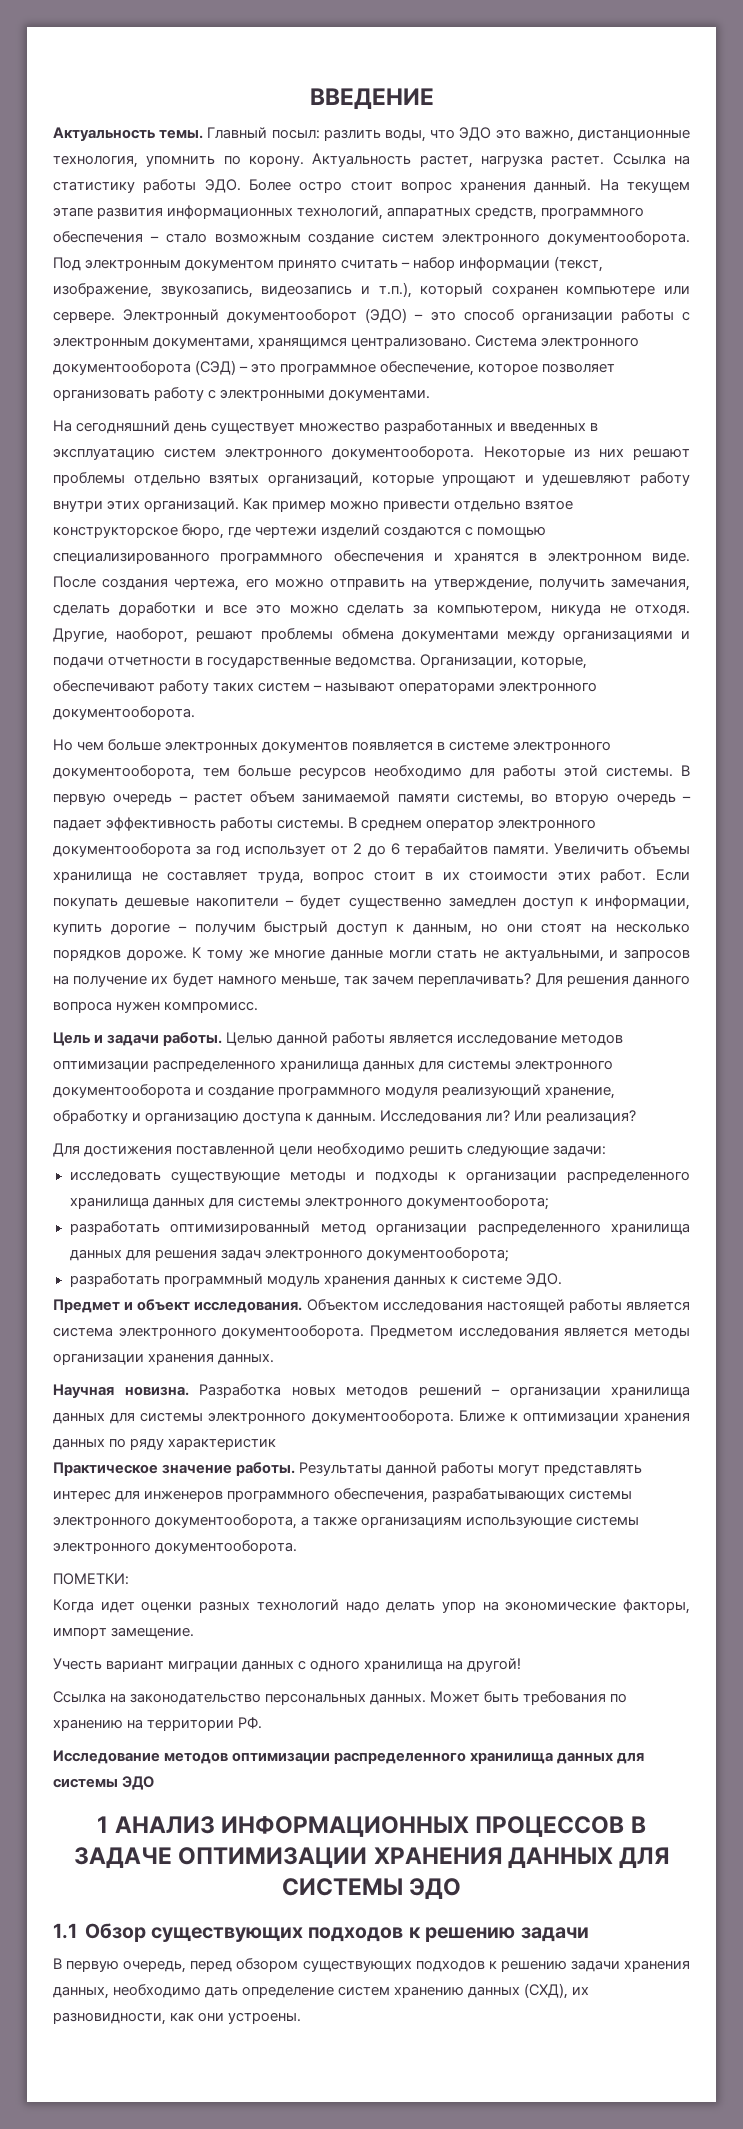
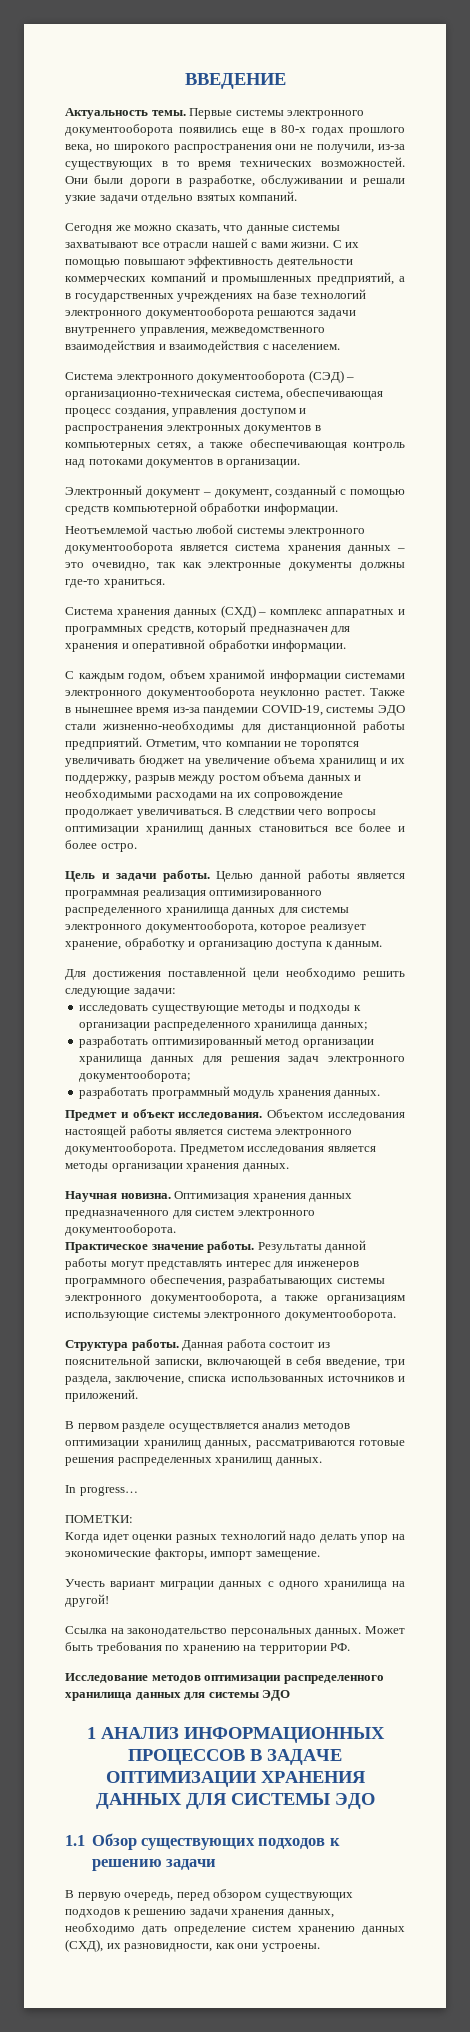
[207,127,690,142] [53,153,691,168] [53,179,690,193] [53,205,645,220] [53,231,690,245] [53,256,604,272] [53,282,690,298] [53,308,690,323] [53,337,472,350] Главный посыл: разлить воды, что ЭДО это важно, дистанционные технология, упомнить по корону. Актуальность растет, нагрузка растет. Ссылка на статистику работы ЭДО. Более остро стоит вопрос хранения данный. На текущем этапе развития информационных технологий, аппаратных средств, программного обеспечения – стало возможным создание систем электронного документооборота. Под электронным документом принято считать – набор информации (текст, изображение, звукозапись, видеозапись и т.п.), который сохранен компьютере или сервере. Электронный документооборот (ЭДО) – это способ организации работы с электронным документами, хранящимся централизовано. -> [189,108,365,119] [65,124,405,136] [65,144,405,153] [65,157,405,170] [65,175,405,187] [65,191,298,204] [65,223,341,234] [65,238,360,251] [65,256,353,268] [65,272,406,285] [65,289,366,302] [65,307,356,319] [65,327,326,336] [65,340,341,353] Первые системы электронного документооборота появились еще в 80-х годах прошлого века, но широкого распространения они не получили, из-за существующих в то время технических возможностей. Они были дороги в разработке, обслуживании и решали узкие задачи отдельно взятых компаний. // Сегодня же можно сказать, что данные системы захватывают все отрасли нашей с вами жизни. С их помощью повышают эффективность деятельности коммерческих компаний и промышленных предприятий, а в государственных учреждениях на базе технологий электронного документооборота решаются задачи внутреннего управления, межведомственного взаимодействия и взаимодействия с населением. //
[251,361,616,376] [53,387,431,401] [53,420,599,434] [53,446,690,460] [53,472,690,487] [53,498,574,512] [53,524,547,539] [53,550,691,564] [53,576,691,591] [53,602,690,617] [53,628,690,643] [53,654,588,669] [53,680,598,694] [53,706,195,720] [53,739,612,753] [53,765,690,780] [53,791,691,806] [53,817,597,831] [53,843,691,857] [53,869,690,884] [53,895,690,910] [53,921,690,936] [53,947,690,962] [53,973,690,988] [53,1001,259,1013] это программное обеспечение, которое позволяет организовать работу с электронными документами. // На сегодняшний день существует множество разработанных и введенных в эксплуатацию систем электронного документооборота. Некоторые из них решают проблемы отдельно взятых организаций, которые упрощают и удешевляют работу внутри этих организаций. Как пример можно привести отдельно взятое конструкторское бюро, где чертежи изделий создаются с помощью специализированного программного обеспечения и хранятся в электронном виде. После создания чертежа, его можно отправить на утверждение, получить замечания, сделать доработки и все это можно сделать за компьютером, никуда не отходя. Другие, наоборот, решают проблемы обмена документами между организациями и подачи отчетности в государственные ведомства. Организации, которые, обеспечивают работу таких систем – называют операторами электронного документооборота. // Но чем больше электронных документов появляется в системе электронного документооборота, тем больше ресурсов необходимо для работы этой системы. В первую очередь – растет объем занимаемой памяти системы, во вторую очередь – падает эффективность работы системы. В среднем оператор электронного документооборота за год использует от 2 до 6 терабайтов памяти. Увеличить объемы хранилища не составляет труда, вопрос стоит в их стоимости этих работ. Если покупать дешевые накопители – будет существенно замедлен доступ к информации, купить дорогие – получим быстрый доступ к данным, но они стоят на несколько порядков дороже. К тому же многие данные могли стать не актуальными, и запросов на получение их будет намного меньше, так зачем переплачивать? Для решения данного вопроса нужен компромисс. -> [65,388,384,400] [65,408,307,417] [65,425,321,434] [65,439,405,451] [65,459,301,468] [65,485,405,498] [65,502,338,515] [65,524,366,537] [65,542,405,554] [65,562,405,571] [65,579,165,588] [65,605,405,618] [65,622,351,635] [65,639,347,652] [65,669,405,682] [65,687,405,699] [65,705,405,716] [65,720,405,733] [65,737,359,750] [65,755,405,767] [65,772,362,784] [65,789,344,801] [65,807,376,818] [65,823,406,835] [65,840,137,852] организационно-техническая система, обеспечивающая процесс создания, управления доступом и распространения электронных документов в компьютерных сетях, а также обеспечивающая контроль над потоками документов в организации. // Электронный документ – документ, созданный с помощью средств компьютерной обработки информации. // Неотъемлемой частью любой системы электронного документооборота является система хранения данных – это очевидно, так как электронные документы должны где-то храниться. // Система хранения данных (СХД) – комплекс аппаратных и программных средств, который предназначен для хранения и оперативной обработки информации. // С каждым годом, объем хранимой информации системами электронного документооборота неуклонно растет. Также в нынешнее время из-за пандемии COVID-19, системы ЭДО стали жизненно-необходимы для дистанционной работы предприятий. Отметим, что компании не торопятся увеличивать бюджет на увеличение объема хранилищ и их поддержку, разрыв между ростом объема данных и необходимыми расходами на их сопровождение продолжает увеличиваться. В следствии чего вопросы оптимизации хранилищ данных становиться все более и более остро.
[457,1034,624,1046] [53,1060,614,1072] [53,1084,542,1098] исследование методов оптимизации распределенного хранилища данных для системы электронного документооборота и создание программного модуля реализующий -> [65,890,323,899] [65,907,350,916] [65,921,366,933] программная реализация оптимизированного распределенного хранилища данных для системы электронного документооборота, которое реализует
[380,1110,637,1124] Исследования ли? Или реализация? -> (383, 945) none
[152,1195,549,1210] данных для системы электронного документооборота; -> [320,1022,368,1031] данных;
[477,1223,601,1235] распределенного -> (374, 1043) none
[393,1273,562,1287] данных к системе ЭДО. -> [334,1090,381,1099] данных.
[199,1384,690,1398] [53,1410,690,1424] [53,1438,277,1450] Разработка новых методов решений – организации хранилища данных для системы электронного документооборота. Ближе к оптимизации хранения данных по ряду характеристик -> [174,1191,353,1202] [65,1210,315,1219] [65,1224,176,1236] Оптимизация хранения данных предназначенного для систем электронного документооборота.
(298, 1547) none -> [65,1339,330,1351] [65,1355,405,1368] [65,1376,405,1385] [65,1389,138,1402] [65,1421,350,1432] [65,1440,405,1449] [65,1457,322,1466] [65,1485,138,1496] // Структура работы. Данная работа состоит из пояснительной записки, включающей в себя введение, три раздела, заключение, списка использованных источников и приложений. // В первом разделе осуществляется анализ методов оптимизации хранилищ данных, рассматриваются готовые решения распределенных хранилищ данных. // In progress…

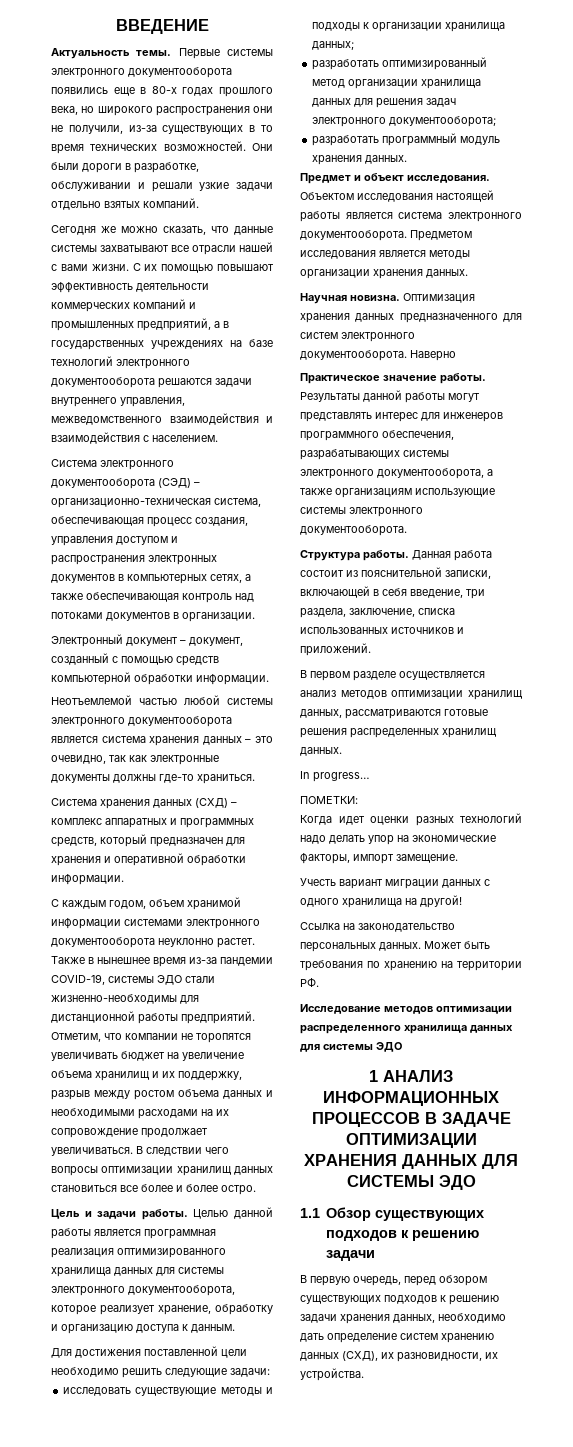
[65,907,162,916] распределенного -> (226, 1253) none
[153,1022,251,1031] распределенного -> (443, 27) none
(176, 1230) none -> [410,350,456,361] Наверно
[215,1943,320,1952] как они устроены. -> [485,1352,498,1359] [300,1368,364,1381] их устройства.

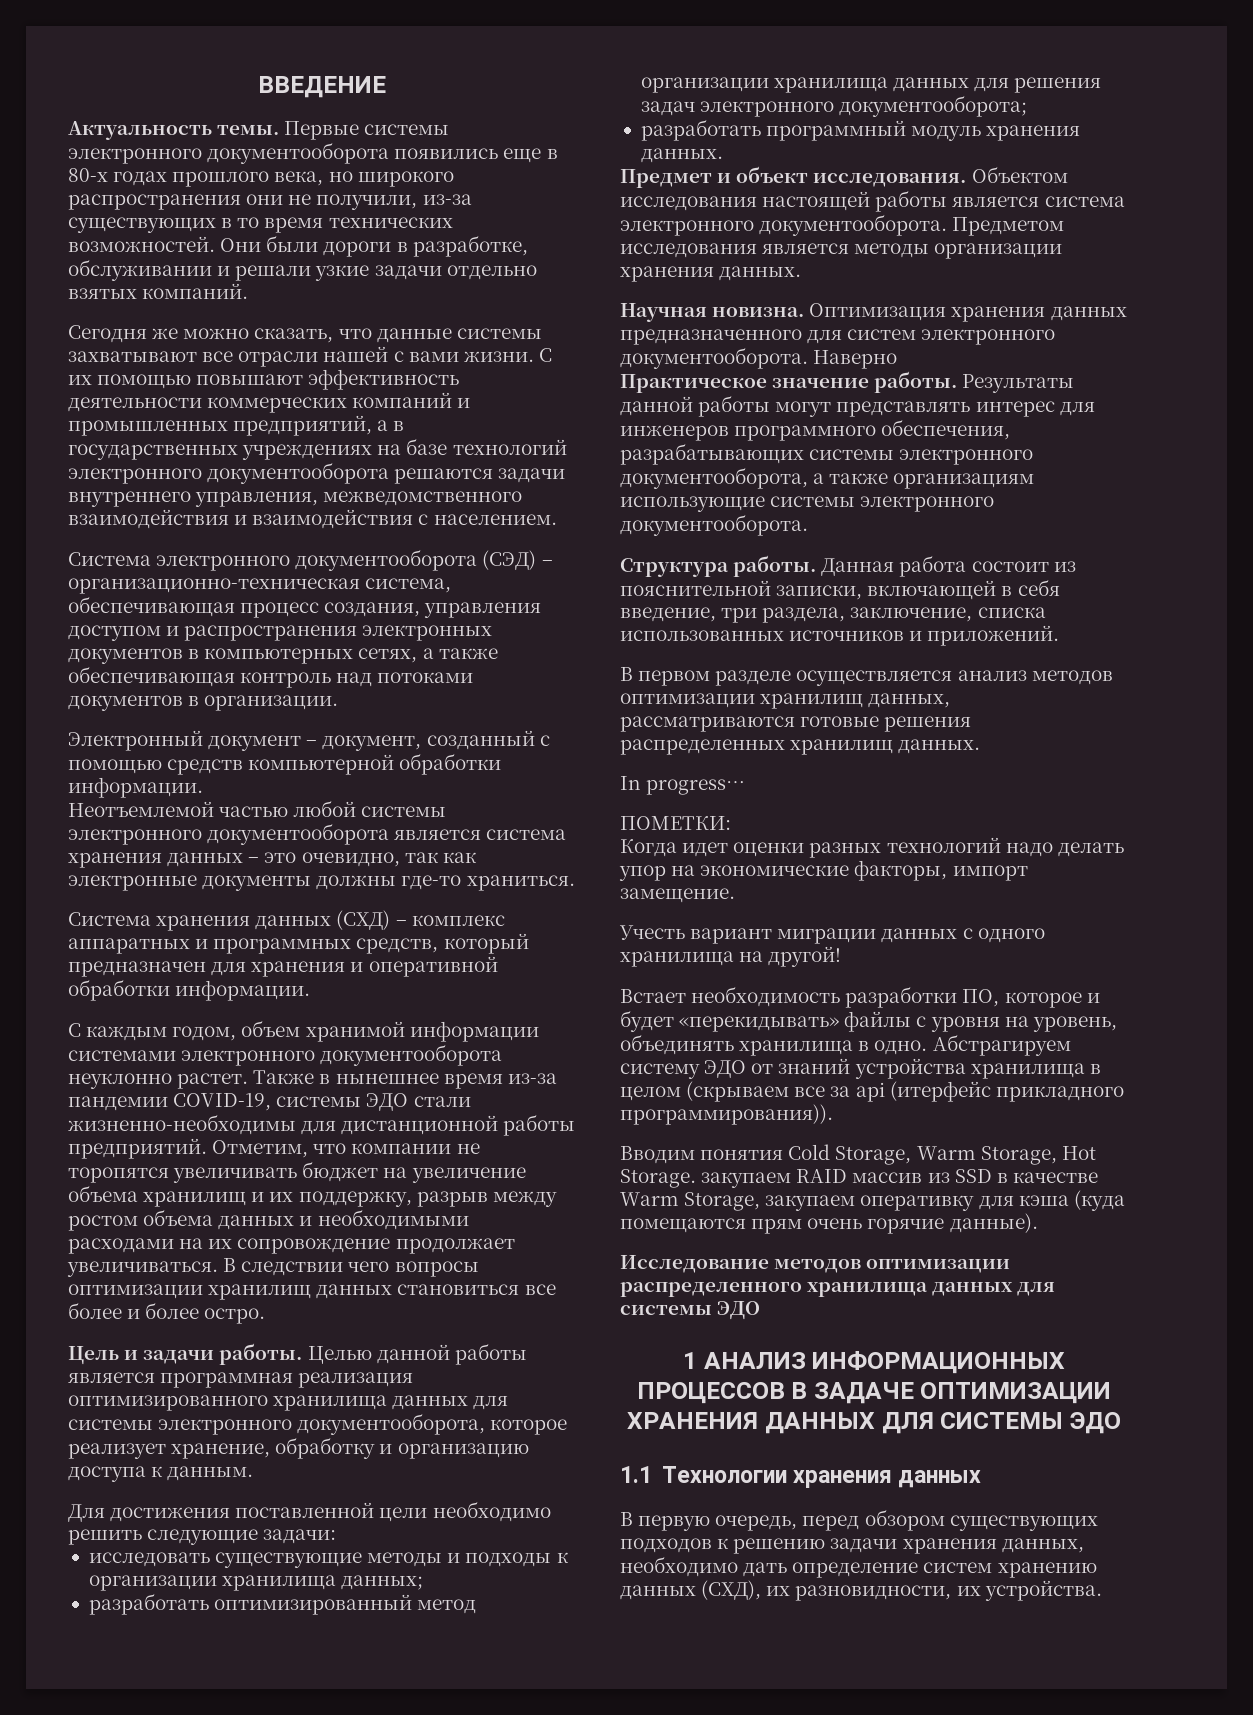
[300,922,455,932] [300,941,490,952] [300,960,522,971] [300,978,319,987] Ссылка на законодательство персональных данных. Может быть требования по хранению на территории РФ. -> [620,986,1100,1008] [620,1010,1117,1032] [620,1034,1071,1056] [620,1058,1101,1079] [620,1081,1124,1102] [620,1104,833,1125] [620,1144,1096,1165] [620,1169,1098,1188] [620,1190,1125,1211] [620,1213,1038,1234] Встает необходимость разработки ПО, которое и будет «перекидывать» файлы с уровня на уровень, объединять хранилища в одно. Абстрагируем систему ЭДО от знаний устройства хранилища в целом (скрываем все за api (итерфейс прикладного программирования)). // Вводим понятия Cold Storage, Warm Storage, Hot Storage. закупаем RAID массив из SSD в качестве Warm Storage, закупаем оперативку для кэша (куда помещаются прям очень горячие данные).
[325,1207,484,1221] [325,1230,479,1241] [325,1250,375,1261] Обзор существующих подходов к решению задачи -> [661,1466,981,1488] Технологии хранения данных

